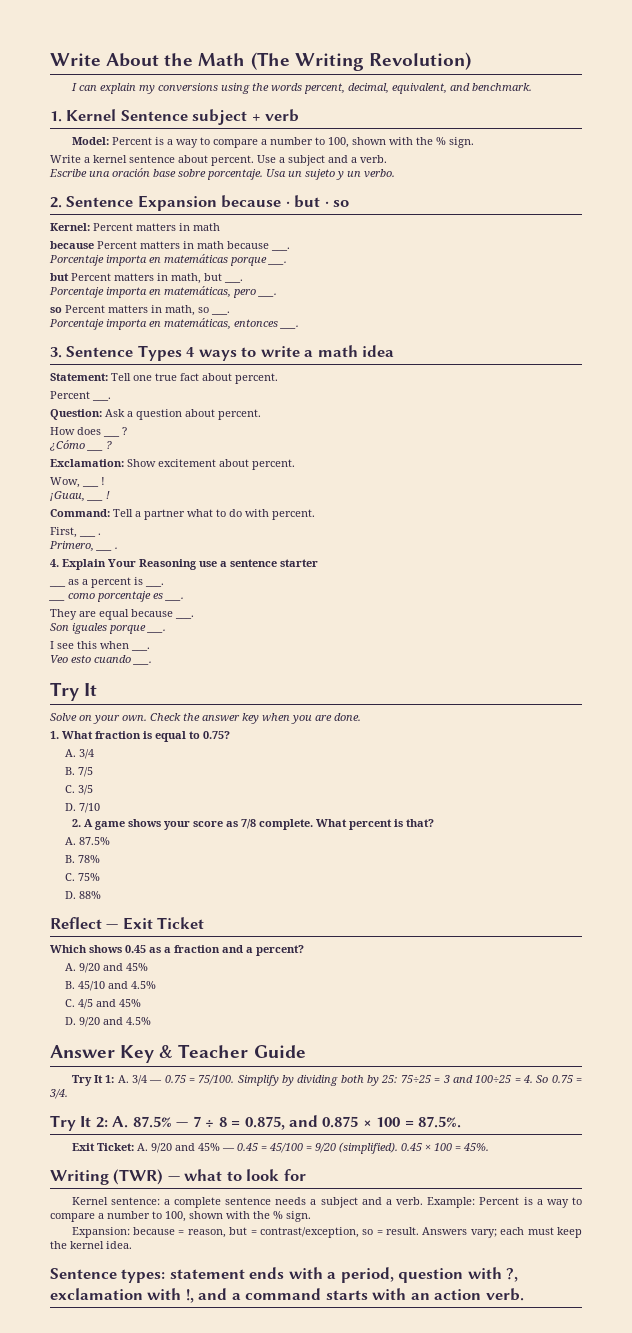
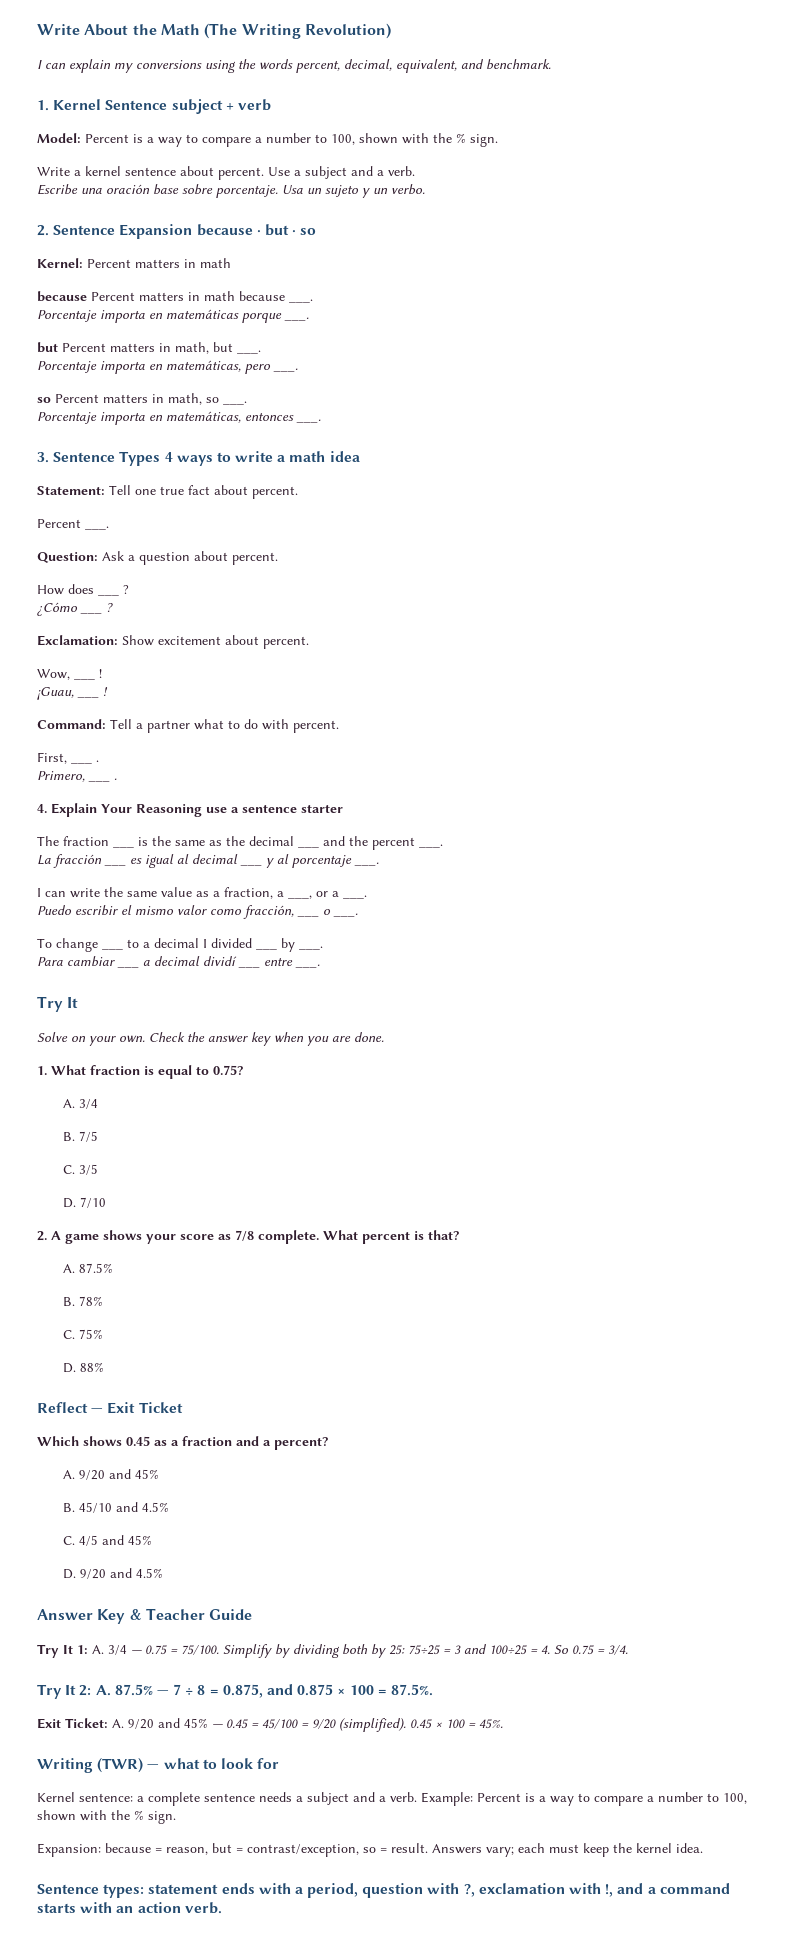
[49,585,66,587] [68,577,164,588] [49,599,65,601] [68,591,184,602] [50,609,194,620] [50,623,166,634] [50,641,150,651] [50,655,131,663] ___ as a percent is ___. // ___ como porcentaje es ___. // They are equal because ___. // Son iguales porque ___. // I see this when ___. // Veo esto cuando -> [37,836,109,846] [113,846,134,848] [138,836,294,846] [298,846,319,848] [323,836,443,850] [37,854,126,868] [130,854,238,868] [240,854,379,868] [37,887,367,899] [37,905,319,919] [323,909,358,917] [37,938,123,952] [127,938,252,948] [256,938,323,952] [37,956,139,968] [143,956,237,966] [238,966,260,968] [264,958,293,966] The fraction ___ is the same as the decimal ___ and the percent ___. // La fracción ___ es igual al decimal ___ y al porcentaje ___. // I can write the same value as a fraction, a ___, or a ___. // Puedo escribir el mismo valor como fracción, ___ o ___. // To change ___ to a decimal I divided ___ by ___. // Para cambiar ___ a decimal dividí ___ entre

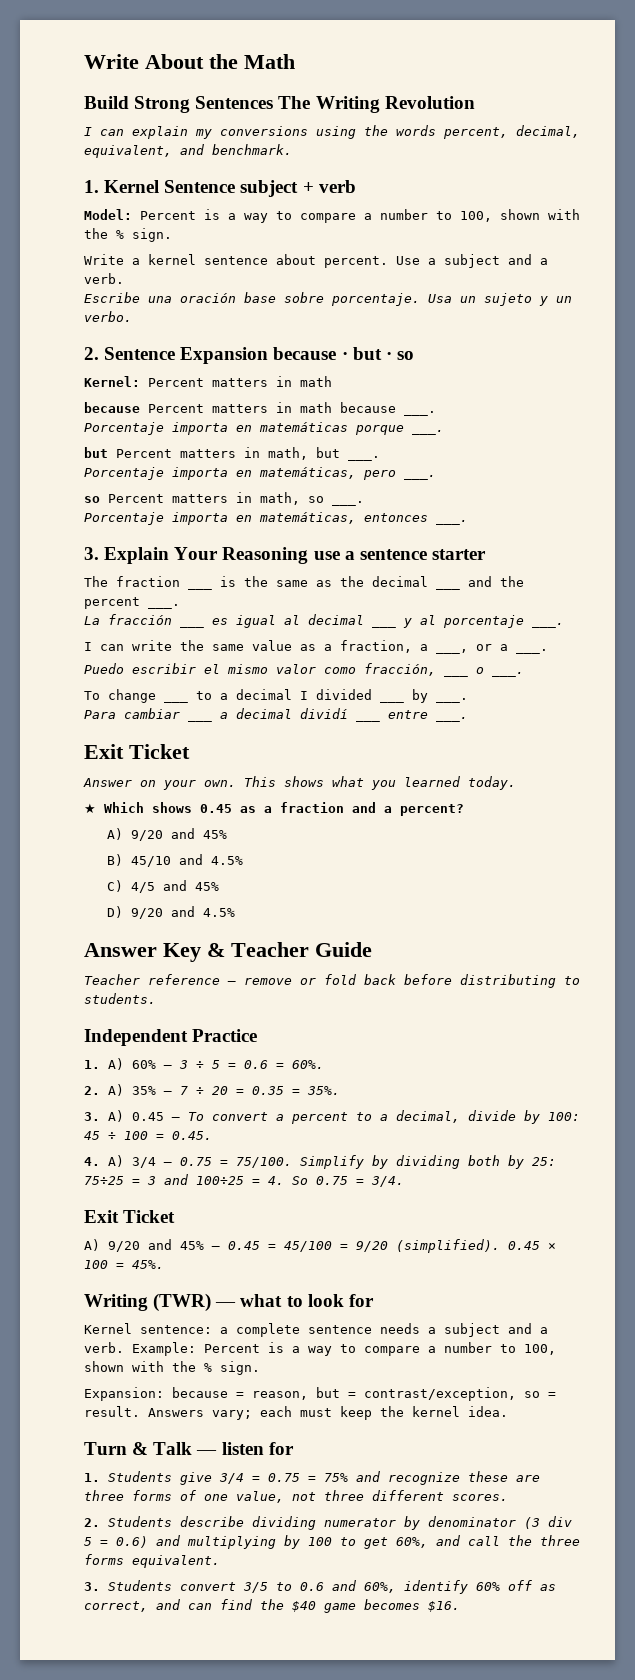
[204,23,391,39] (The Writing Revolution) -> [84,96,475,113] // Build Strong Sentences The Writing Revolution
[53,451,360,466] [37,485,298,499] [37,519,109,530] [37,551,278,565] [37,584,94,595] [98,594,119,596] [123,585,129,594] [37,602,102,616] [106,603,113,612] [37,635,309,649] [37,669,95,680] [99,669,102,678] [37,687,99,700] [103,687,108,696] [37,719,339,733] [37,752,92,764] [96,760,99,762] [37,771,110,782] [114,778,117,780] [37,804,47,813] Sentence Types 4 ways to write a math idea // Statement: Tell one true fact about percent. // Percent ___. // Question: Ask a question about percent. // How does ___ ? // ¿Cómo ___ ? // Exclamation: Show excitement about percent. // Wow, ___ ! // ¡Guau, ___ ! // Command: Tell a partner what to do with percent. // First, ___ . // Primero, ___ . // 4. -> (99, 553) none
[37,996,79,1012] [37,1032,384,1046] [37,1065,244,1079] [62,1099,98,1109] [62,1131,98,1142] [62,1164,98,1175] [62,1197,106,1208] [37,1230,460,1244] [62,1263,113,1273] [62,1296,103,1306] [62,1329,103,1339] [62,1362,104,1373] [37,1402,183,1414] Try It // Solve on your own. Check the answer key when you are done. // 1. What fraction is equal to 0.75? // A. 3/4 // B. 7/5 // C. 3/5 // D. 7/10 // 2. A game shows your score as 7/8 complete. What percent is that? // A. 87.5% // B. 78% // C. 75% // D. 88% // Reflect — Exit Ticket // -> [84,744,190,759] [83,776,516,790] [84,803,96,814] Exit Ticket // Answer on your own. This shows what you learned today. // ★
[62,1470,75,1479] A. -> [106,828,123,840] A)
[62,1503,75,1512] B. -> [106,854,123,866] B)
[62,1536,75,1545] C. -> [106,880,123,892] C)
[62,1569,76,1579] D. -> [106,906,123,918] D)
[37,1644,104,1658] Try It 1: A. -> [84,974,580,988] [84,993,156,1004] [84,1029,258,1046] [84,1058,324,1070] [84,1084,340,1096] [84,1110,580,1124] [84,1131,212,1140] [84,1155,124,1167] Teacher reference — remove or fold back before distributing to students. // Independent Practice // 1. A) 60% — 3 ÷ 5 = 0.6 = 60%. // 2. A) 35% — 7 ÷ 20 = 0.35 = 35%. // 3. A) 0.45 — To convert a percent to a decimal, divide by 100: 45 ÷ 100 = 0.45. // 4. A)
[37,1684,433,1699] [37,1718,124,1729] Try It 2: A. 87.5% — 7 ÷ 8 = 0.875, and 0.875 × 100 = 87.5%. // Exit Ticket: A. -> [84,1210,176,1223] [84,1239,100,1251] Exit Ticket // A)
[37,1883,730,1898] [37,1902,222,1914] Sentence types: statement ends with a period, question with ?, exclamation with !, and a command starts with an action verb. -> [84,1442,294,1455] [84,1471,540,1485] [84,1490,508,1503] [84,1516,572,1530] [84,1535,580,1549] [84,1554,220,1568] [84,1580,556,1594] [84,1599,460,1613] Turn & Talk — listen for // 1. Students give 3/4 = 0.75 = 75% and recognize these are three forms of one value, not three different scores. // 2. Students describe dividing numerator by denominator (3 div 5 = 0.6) and multiplying by 100 to get 60%, and call the three forms equivalent. // 3. Students convert 3/5 to 0.6 and 60%, identify 60% off as correct, and can find the $40 game becomes $16.

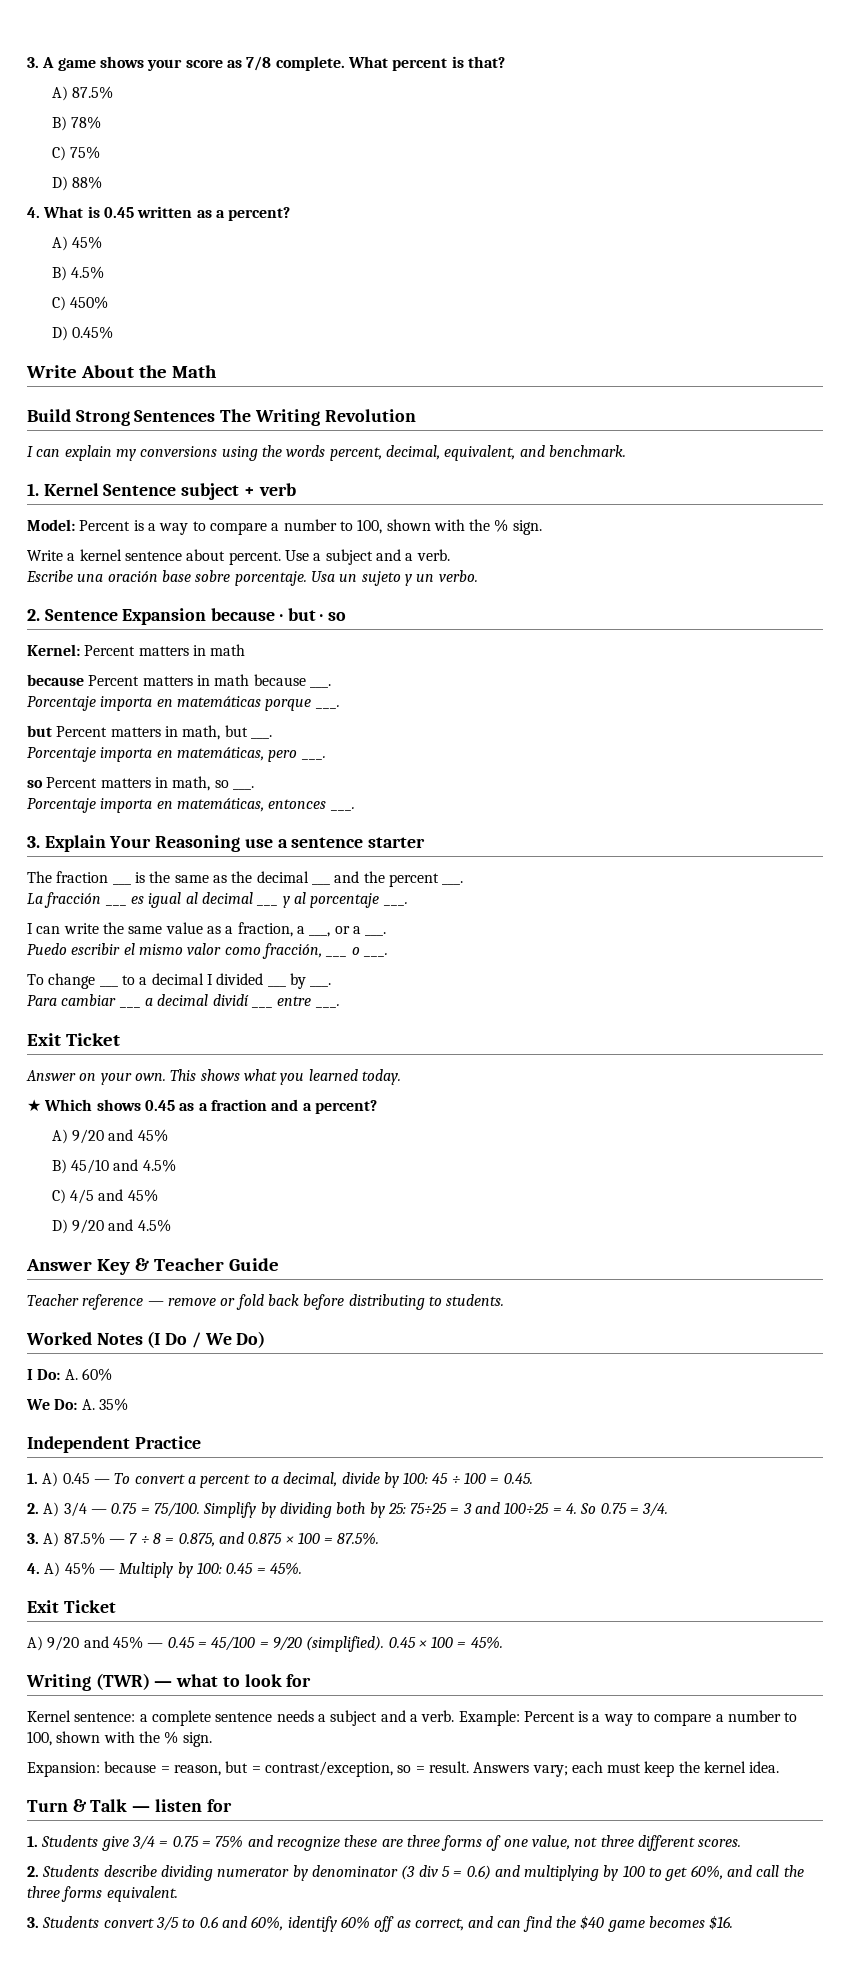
(84, 61) none -> [27,56,505,71] [51,86,113,101] [51,116,101,131] [51,146,100,161] [51,176,102,191] [27,206,291,221] [51,236,102,251] [51,266,104,281] [51,296,108,311] [51,326,113,341] 3. A game shows your score as 7/8 complete. What percent is that? // A) 87.5% // B) 78% // C) 75% // D) 88% // 4. What is 0.45 written as a percent? // A) 45% // B) 4.5% // C) 450% // D) 0.45% //
[84,1029,258,1046] [84,1058,324,1070] [84,1084,340,1096] [84,1112,100,1121] Independent Practice // 1. A) 60% — 3 ÷ 5 = 0.6 = 60%. // 2. A) 35% — 7 ÷ 20 = 0.35 = 35%. // 3. -> [26,1331,266,1348] [27,1368,112,1381] [26,1398,128,1411] [27,1436,201,1453] [27,1473,38,1484] Worked Notes (I Do / We Do) // I Do: A. 60% // We Do: A. 35% // Independent Practice // 1.
[84,1157,100,1166] 4. -> [27,1503,39,1514] 2.
(404, 1181) none -> [27,1532,380,1547] [27,1562,302,1578] // 3. A) 87.5% — 7 ÷ 8 = 0.875, and 0.875 × 100 = 87.5%. // 4. A) 45% — Multiply by 100: 0.45 = 45%.

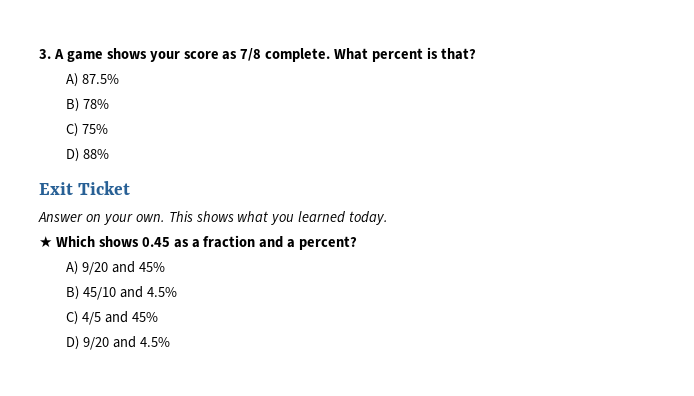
[27,206,291,221] [51,236,102,251] [51,266,104,281] [51,296,108,311] [51,326,113,341] [26,365,217,378] [27,409,416,426] [27,445,626,461] [27,483,296,500] [27,519,542,535] [27,549,450,565] [26,570,478,586] [27,608,347,625] [27,644,246,656] [27,674,331,688] [27,696,340,711] [27,725,272,740] [27,747,326,762] [27,776,254,791] [27,798,355,813] [27,835,426,852] [27,871,109,883] [112,883,131,885] [134,871,309,883] [311,883,330,885] [334,871,464,887] [27,892,127,908] [130,892,253,908] [256,892,408,908] [27,922,387,937] [27,943,348,959] [351,947,388,957] [27,973,118,989] [121,973,264,985] [267,973,332,989] [27,994,117,1006] [118,1006,141,1008] [144,994,249,1006] [250,1006,273,1008] [277,996,340,1008] // 4. What is 0.45 written as a percent? // A) 45% // B) 4.5% // C) 450% // D) 0.45% // Write About the Math // Build Strong Sentences The Writing Revolution // I can explain my conversions using the words percent, decimal, equivalent, and benchmark. // 1. Kernel Sentence subject + verb // Model: Percent is a way to compare a number to 100, shown with the % sign. // Write a kernel sentence about percent. Use a subject and a verb. // Escribe una oración base sobre porcentaje. Usa un sujeto y un verbo. // 2. Sentence Expansion because · but · so // Kernel: Percent matters in math // because Percent matters in math because ___. // Porcentaje importa en matemáticas porque ___. // but Percent matters in math, but ___. // Porcentaje importa en matemáticas, pero ___. // so Percent matters in math, so ___. // Porcentaje importa en matemáticas, entonces ___. // 3. Explain Your Reasoning use a sentence starter // The fraction ___ is the same as the decimal ___ and the percent ___. // La fracción ___ es igual al decimal ___ y al porcentaje ___. // I can write the same value as a fraction, a ___, or a ___. // Puedo escribir el mismo valor como fracción, ___ o ___. // To change ___ to a decimal I divided ___ by ___. // Para cambiar ___ a decimal dividí ___ entre ___. -> (109, 154) none
[26,1258,279,1275] [27,1294,505,1310] [26,1331,266,1348] [27,1368,112,1381] [26,1398,128,1411] [27,1436,201,1453] [27,1472,533,1488] [27,1502,669,1518] [27,1532,380,1547] [27,1562,302,1578] [27,1600,116,1613] [27,1636,503,1652] [26,1673,312,1691] [27,1710,798,1726] [27,1731,212,1747] [27,1761,780,1777] [27,1799,232,1812] [27,1835,742,1851] [27,1865,804,1881] [27,1886,178,1902] [27,1915,734,1932] // Answer Key & Teacher Guide // Teacher reference — remove or fold back before distributing to students. // Worked Notes (I Do / We Do) // I Do: A. 60% // We Do: A. 35% // Independent Practice // 1. A) 0.45 — To convert a percent to a decimal, divide by 100: 45 ÷ 100 = 0.45. // 2. A) 3/4 — 0.75 = 75/100. Simplify by dividing both by 25: 75÷25 = 3 and 100÷25 = 4. So 0.75 = 3/4. // 3. A) 87.5% — 7 ÷ 8 = 0.875, and 0.875 × 100 = 87.5%. // 4. A) 45% — Multiply by 100: 0.45 = 45%. // Exit Ticket // A) 9/20 and 45% — 0.45 = 45/100 = 9/20 (simplified). 0.45 × 100 = 45%. // Writing (TWR) — what to look for // Kernel sentence: a complete sentence needs a subject and a verb. Example: Percent is a way to compare a number to 100, shown with the % sign. // Expansion: because = reason, but = contrast/exception, so = result. Answers vary; each must keep the kernel idea. // Turn & Talk — listen for // 1. Students give 3/4 = 0.75 = 75% and recognize these are three forms of one value, not three different scores. // 2. Students describe dividing numerator by denominator (3 div 5 = 0.6) and multiplying by 100 to get 60%, and call the three forms equivalent. // 3. Students convert 3/5 to 0.6 and 60%, identify 60% off as correct, and can find the $40 game becomes $16. -> (170, 342) none

